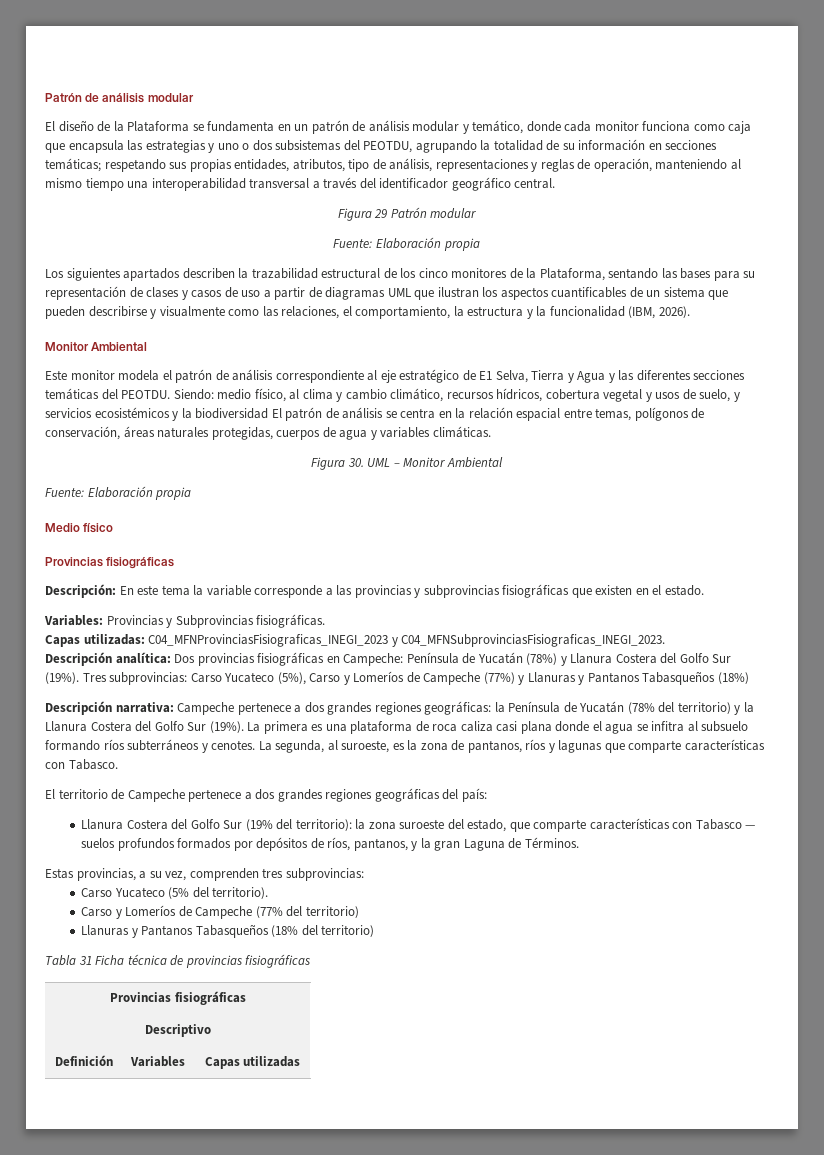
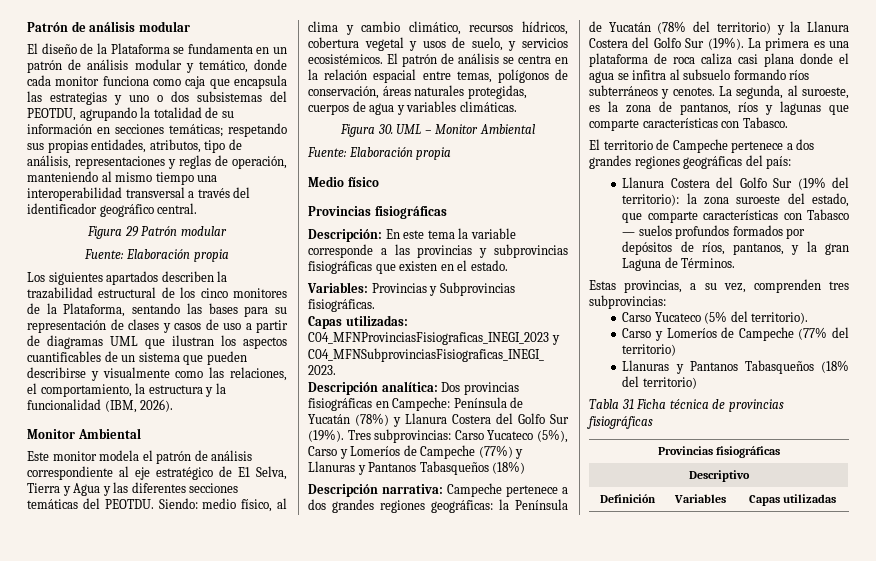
[94,407,269,421] ecosistémicos y la biodiversidad -> [308,54,383,64] ecosistémicos.

